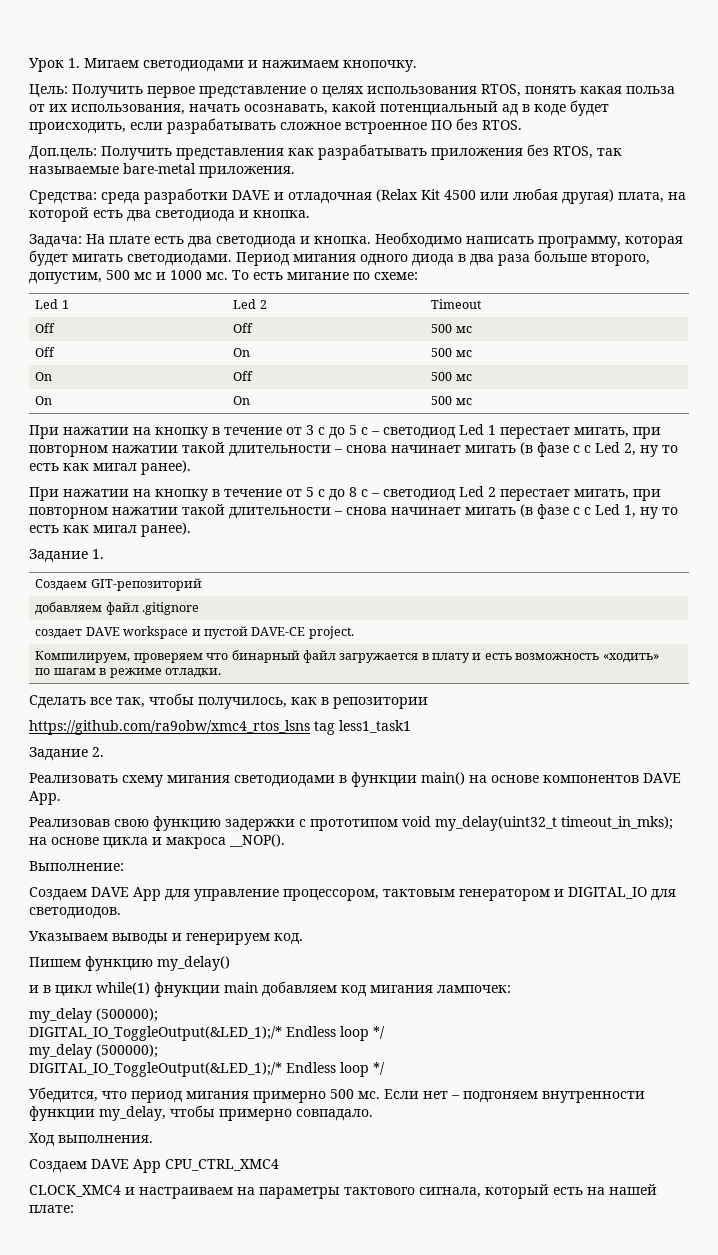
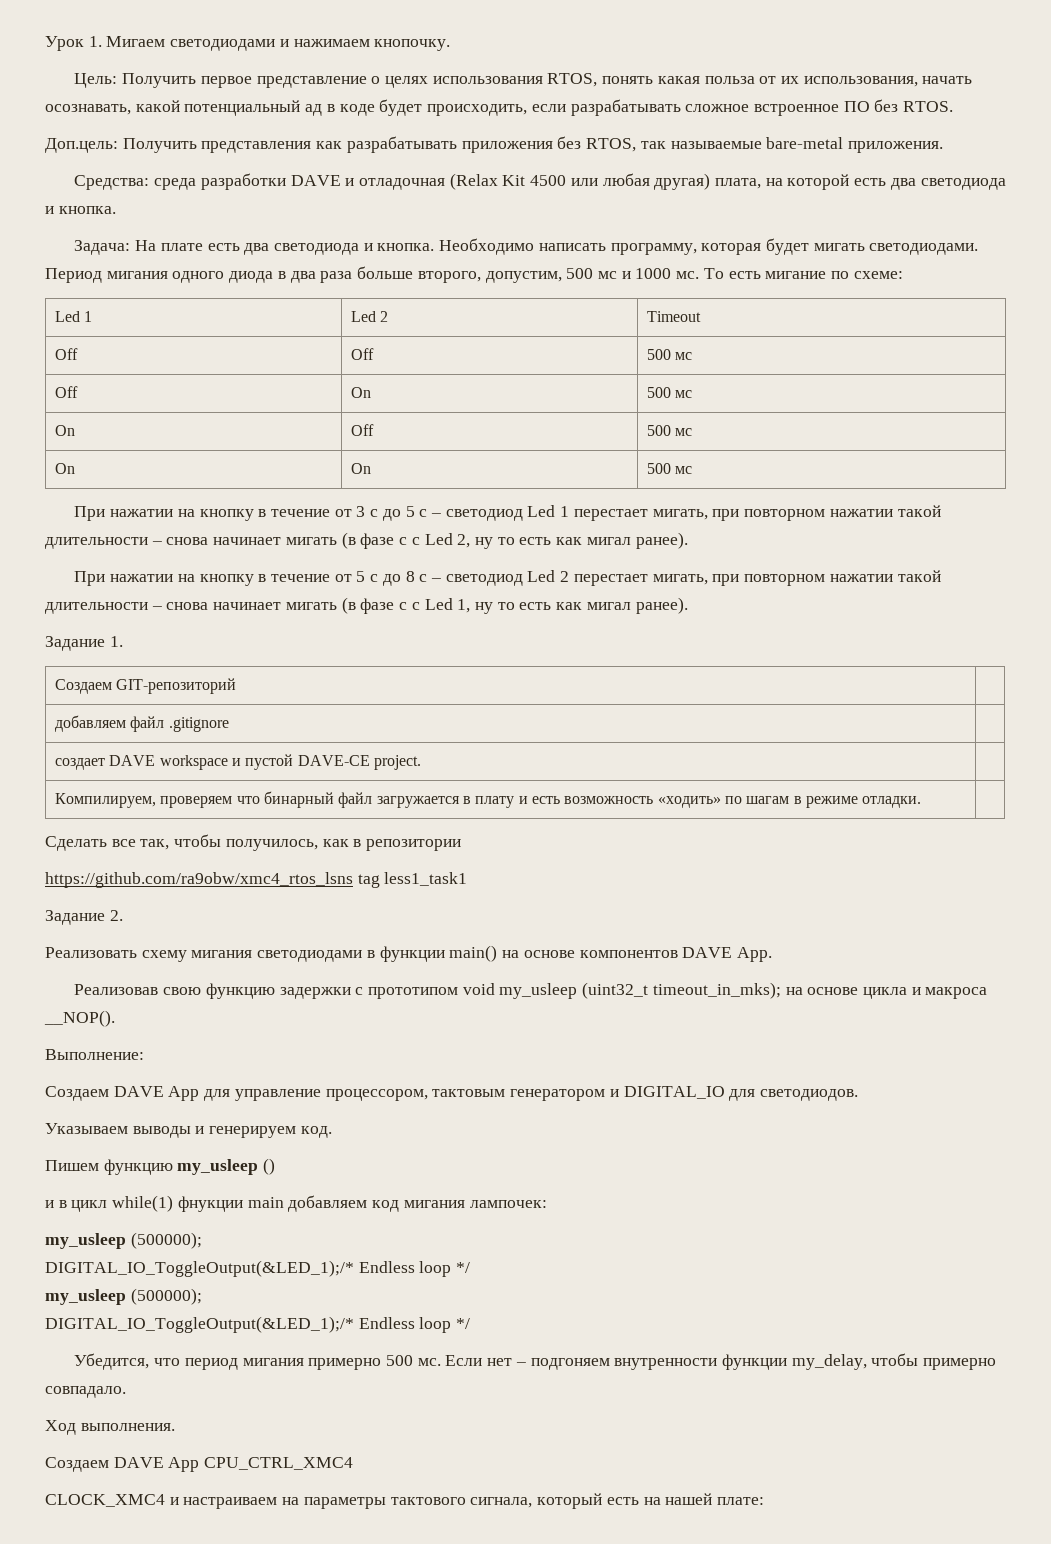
[435,816,557,831] my_delay(uint32_t -> [499,982,649,999] my_usleep (uint32_t
[157,956,230,971] my_delay() -> [177,1158,276,1175] my_usleep ()
[29,1008,158,1023] [29,1026,385,1041] [29,1044,92,1059] my_delay (500000); // DIGITAL_IO_ToggleOutput(&LED_1);/* Endless loop */ // my_delay -> [45,1232,202,1249] [45,1260,471,1277] [45,1289,126,1305] my_usleep (500000); // DIGITAL_IO_ToggleOutput(&LED_1);/* Endless loop */ // my_usleep

